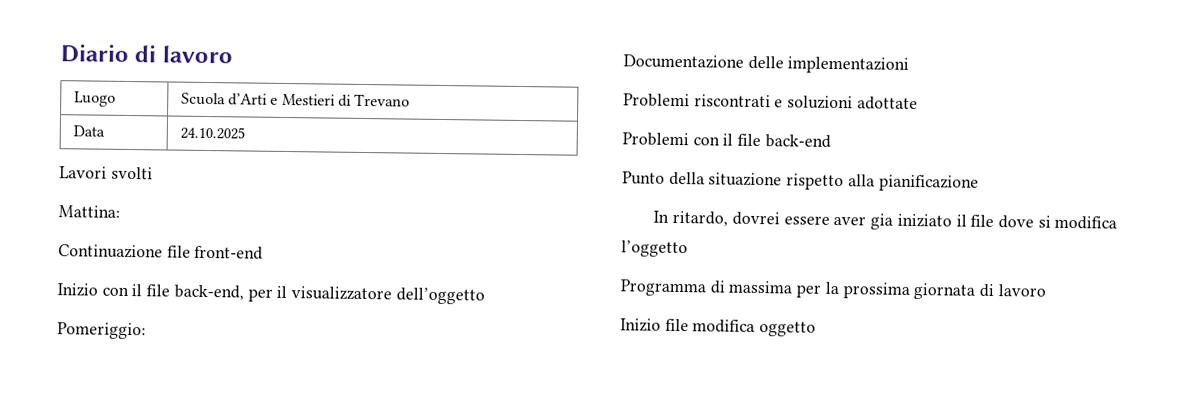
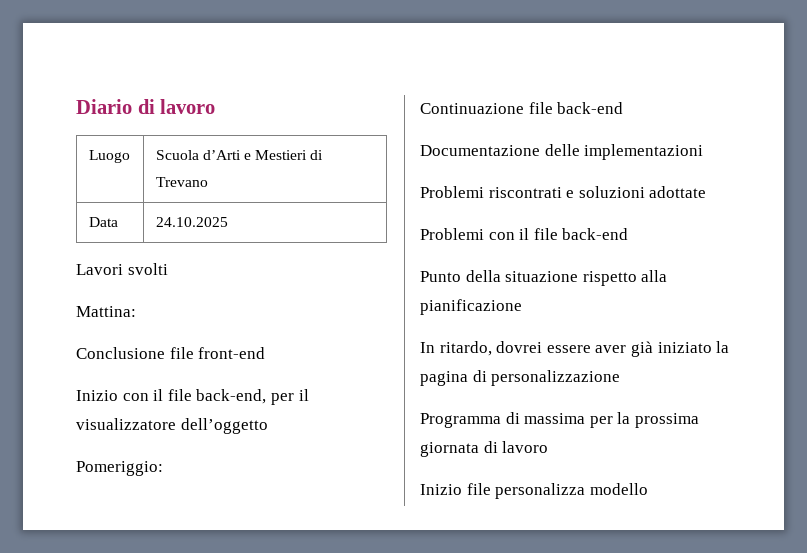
[58,244,163,259] Continuazione -> [76,347,165,359] Conclusione
(146, 331) none -> [420,102,624,114] // Continuazione file back-end
[870,213,1118,230] [621,240,688,258] gia iniziato il file dove si modifica l’oggetto -> [630,341,730,357] [420,370,621,386] già iniziato la pagina di personalizzazione
[692,319,817,337] modifica oggetto -> [495,483,648,499] personalizza modello

